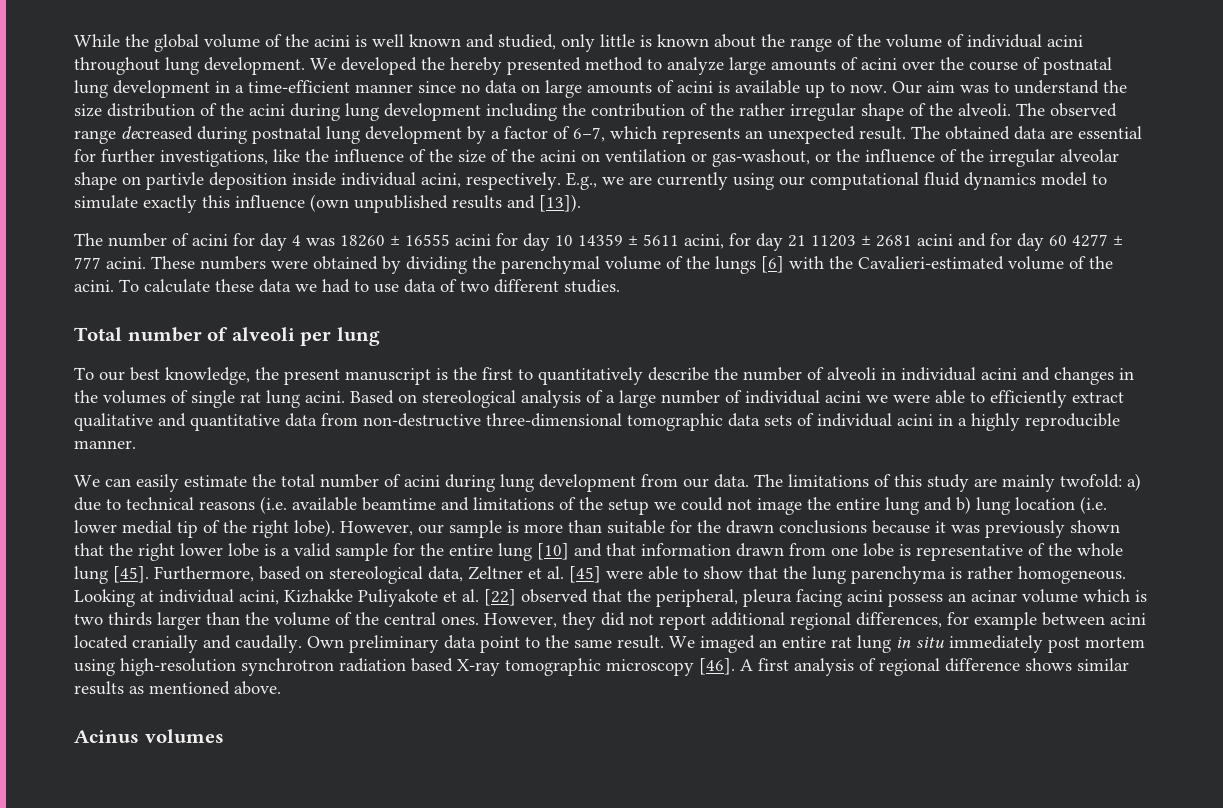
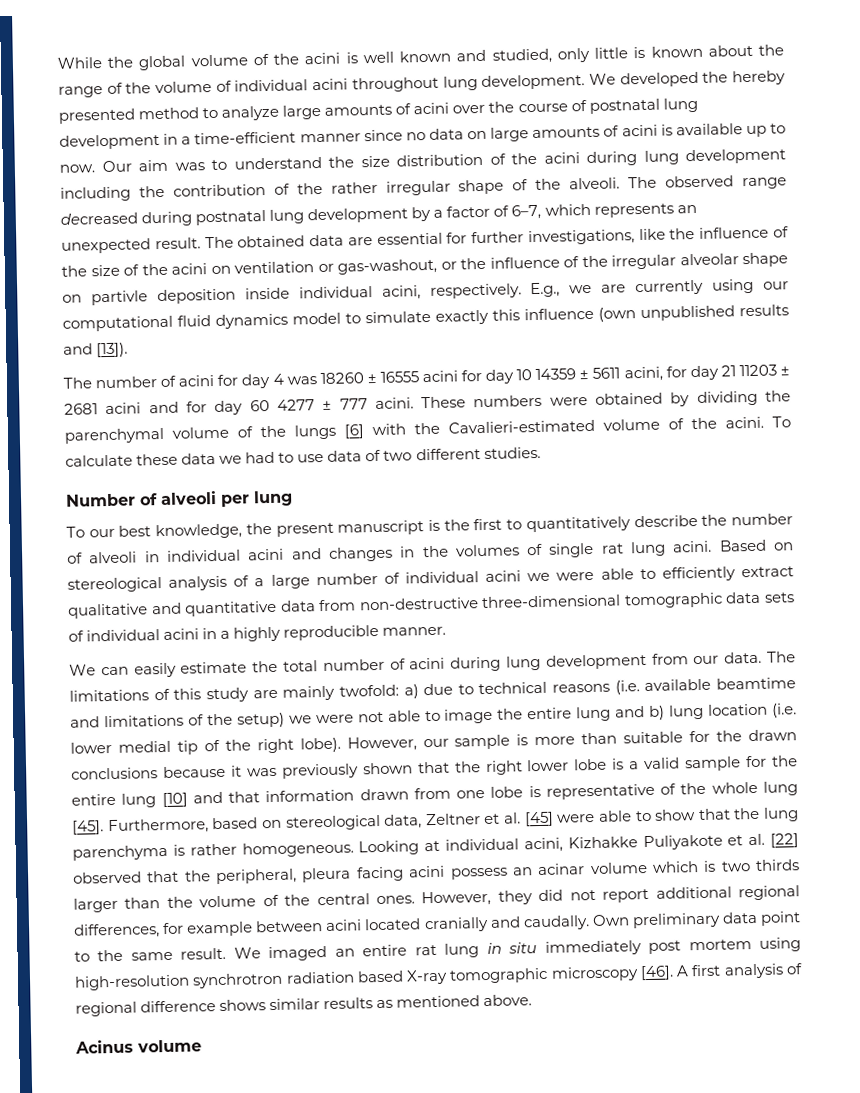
[74,327,202,342] Total number -> [65,493,136,507] Number
[608,497,752,515] setup we could not -> [236,710,441,728] setup) we were not able to
[144,729,224,743] volumes -> [137,1039,202,1053] volume

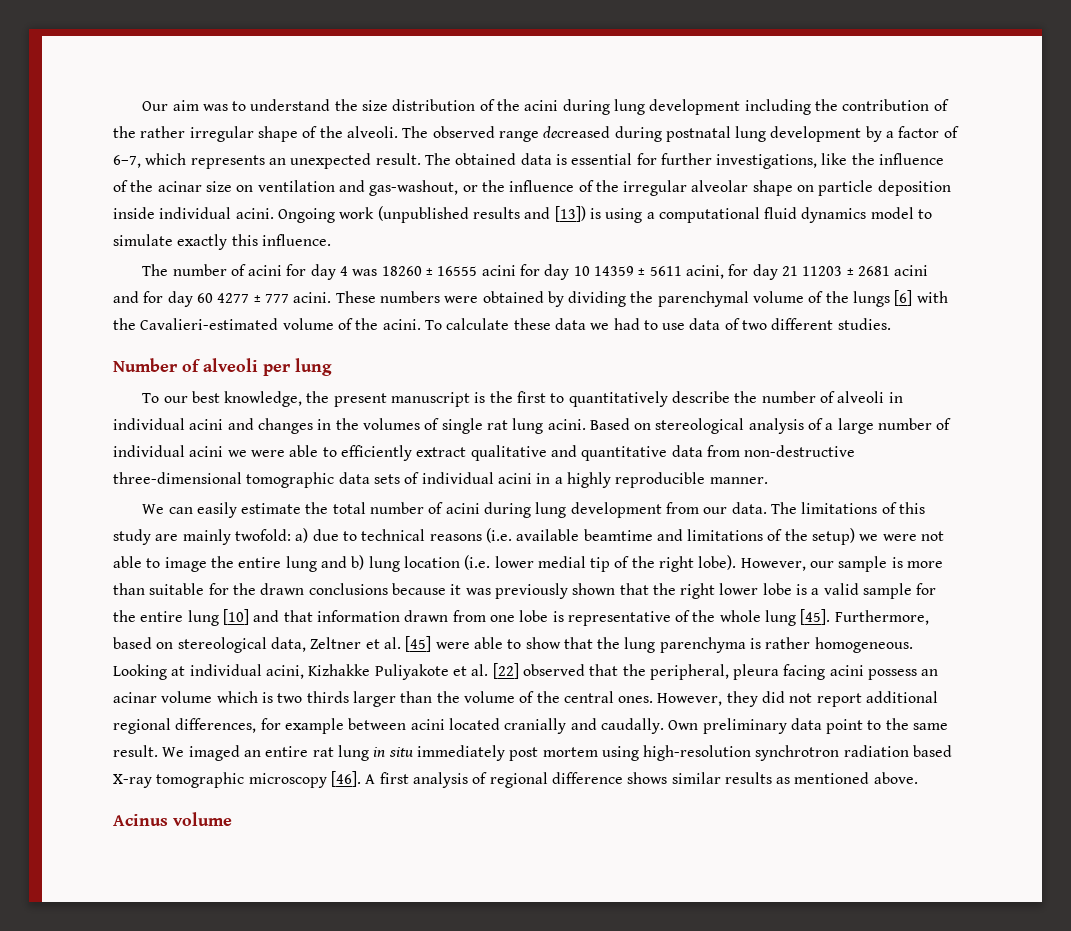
[57,44,785,71] [58,70,787,98] [58,97,698,124] [59,123,786,150] [59,164,95,173] While the global volume of the acini is well known and studied, only little is known about the range of the volume of individual acini throughout lung development. We developed the hereby presented method to analyze large amounts of acini over the course of postnatal lung development in a time-efficient manner since no data on large amounts of acini is available up to now. -> (142, 106) none
[347,237,373,246] are -> [555,154,567,165] is
[90,263,207,277] size of the acini -> [157,181,232,192] acinar size
[317,263,334,273] or -> [338,180,365,192] and
[90,290,148,306] partivle -> [818,180,874,196] particle
[381,278,789,300] acini, respectively. E.g., we are currently using our -> [235,206,655,223] acini. Ongoing work (unpublished results and [13]) is using a
[524,304,789,322] [63,342,129,358] influence (own unpublished results and [13]). -> [261,234,331,246] influence.

